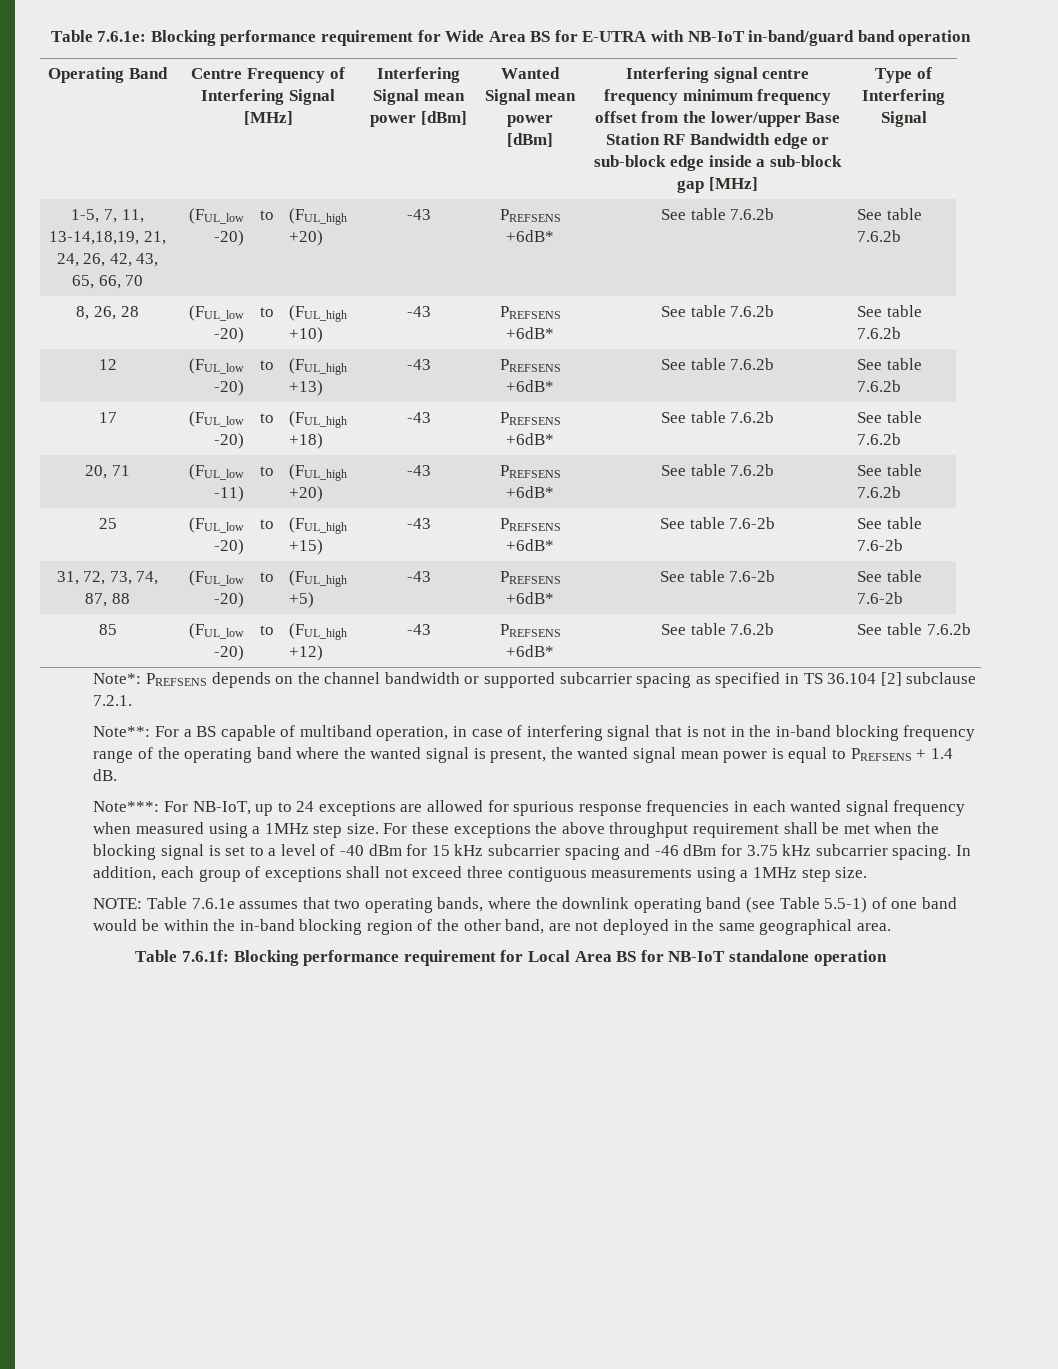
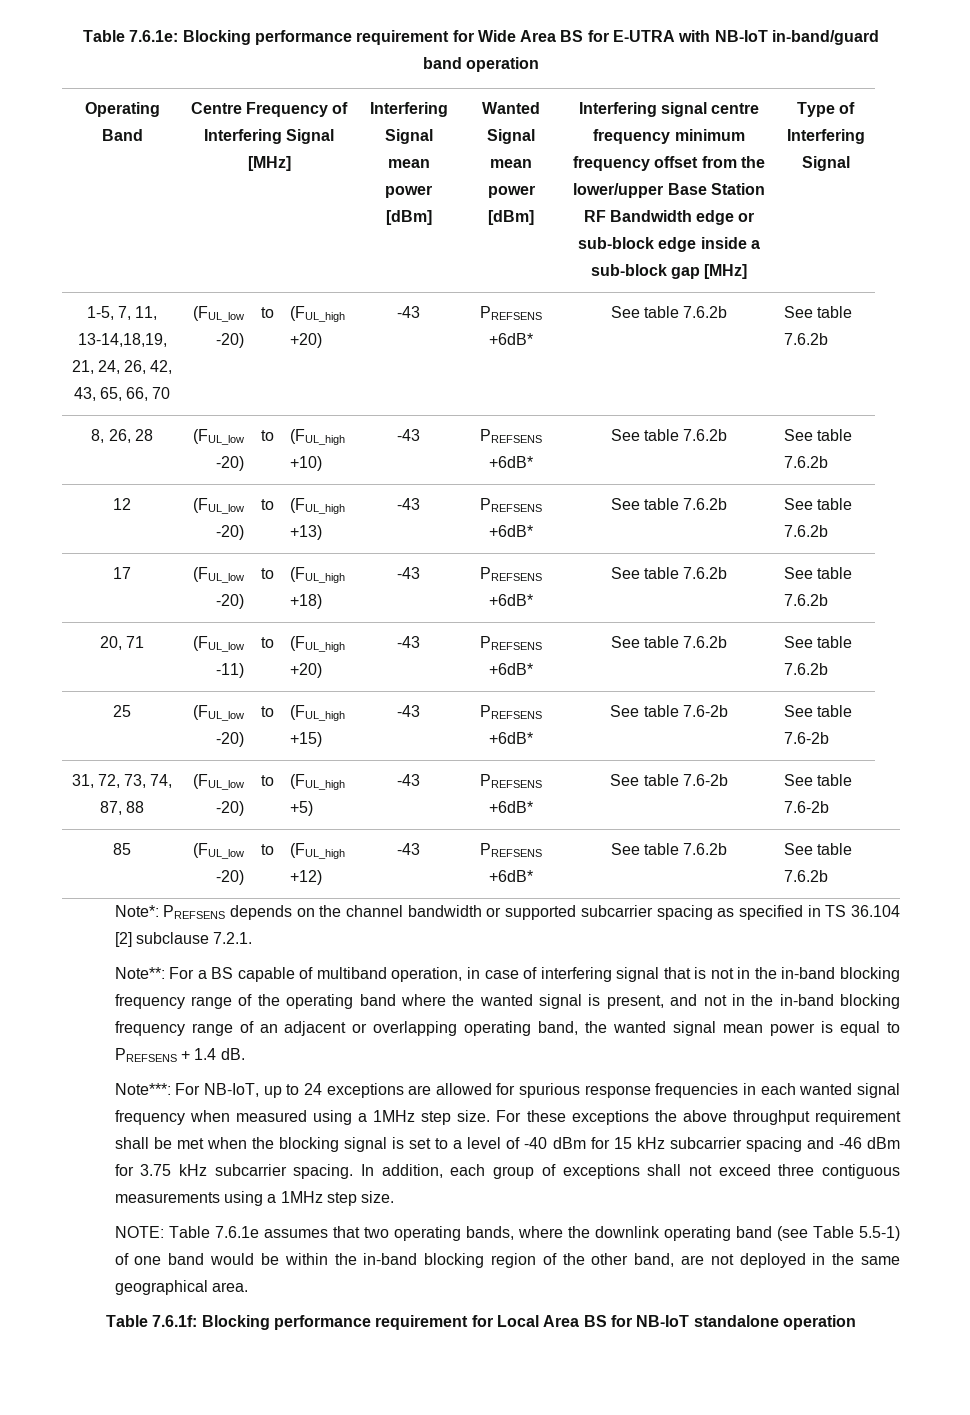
(547, 756) none -> [670,994,901,1009] [114,1021,579,1036] and not in the in-band blocking frequency range of an adjacent or overlapping operating band,

